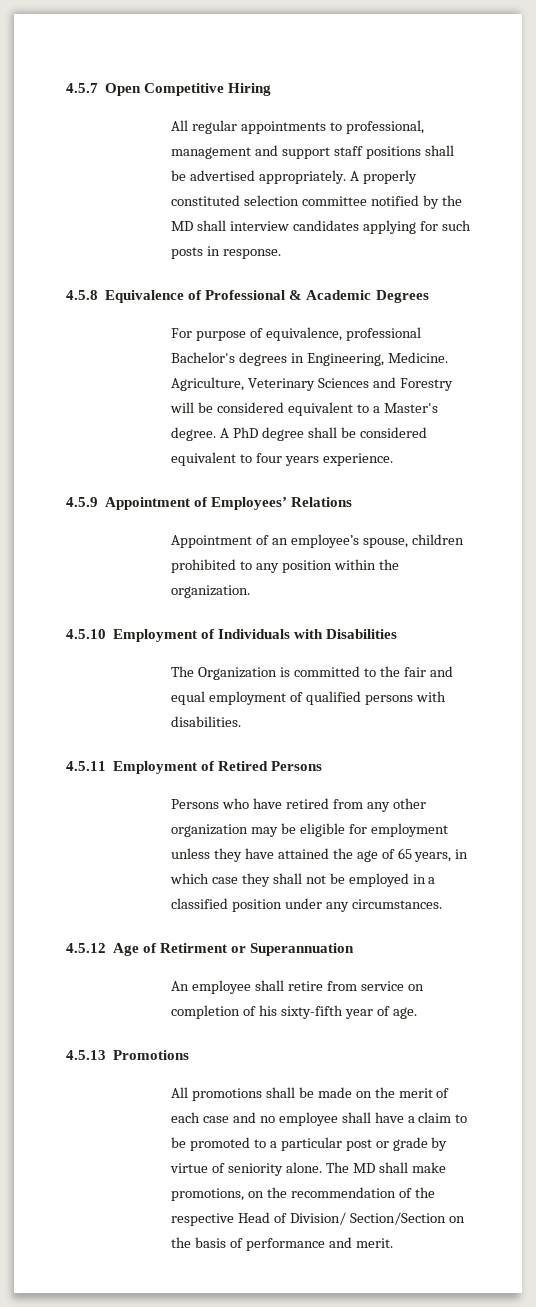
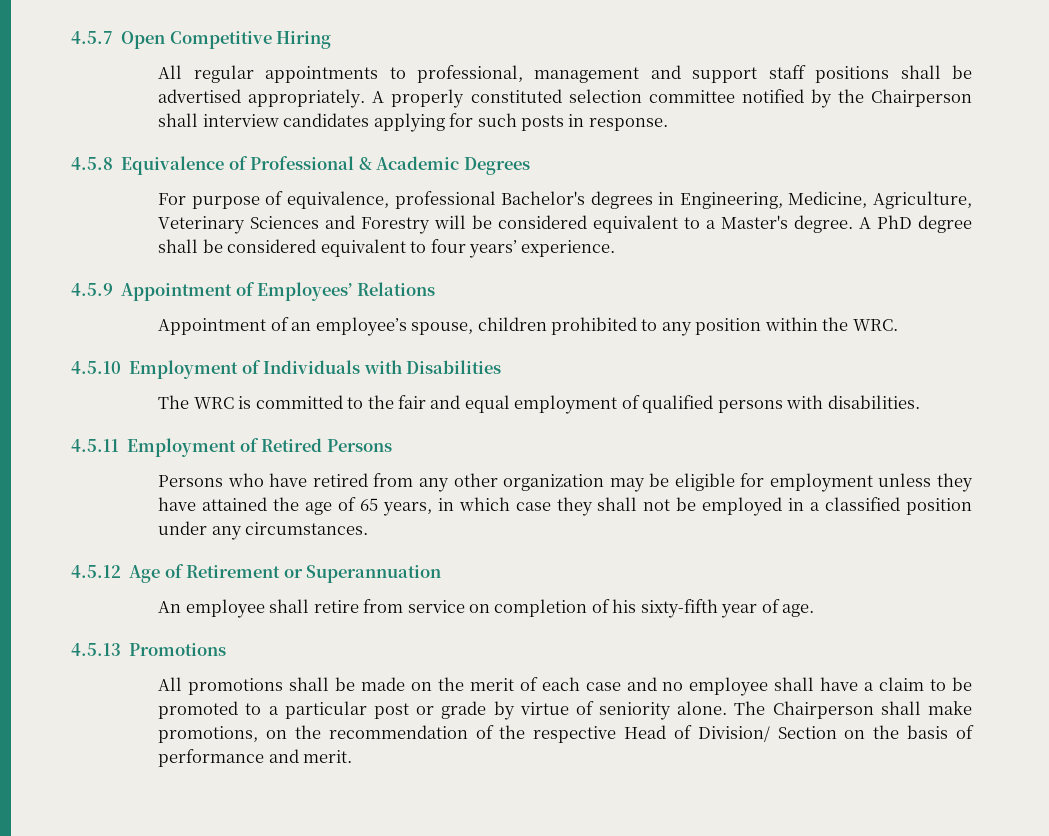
[171,221,194,231] MD -> [871,89,973,107] Chairperson
[387,352,448,363] Medicine. -> [788,191,868,208] Medicine,
[284,456,319,466] years -> [468,240,517,258] years’
[171,585,251,598] organization. -> [852,319,898,331] WRC.
[198,667,278,680] Organization -> [193,397,234,409] WRC
[160,943,228,953] Retirment -> [186,565,281,578] Retirement
[352,1163,375,1173] MD -> [772,701,874,719] Chairperson
[349,1212,446,1225] Section/Section -> [777,726,837,739] Section

